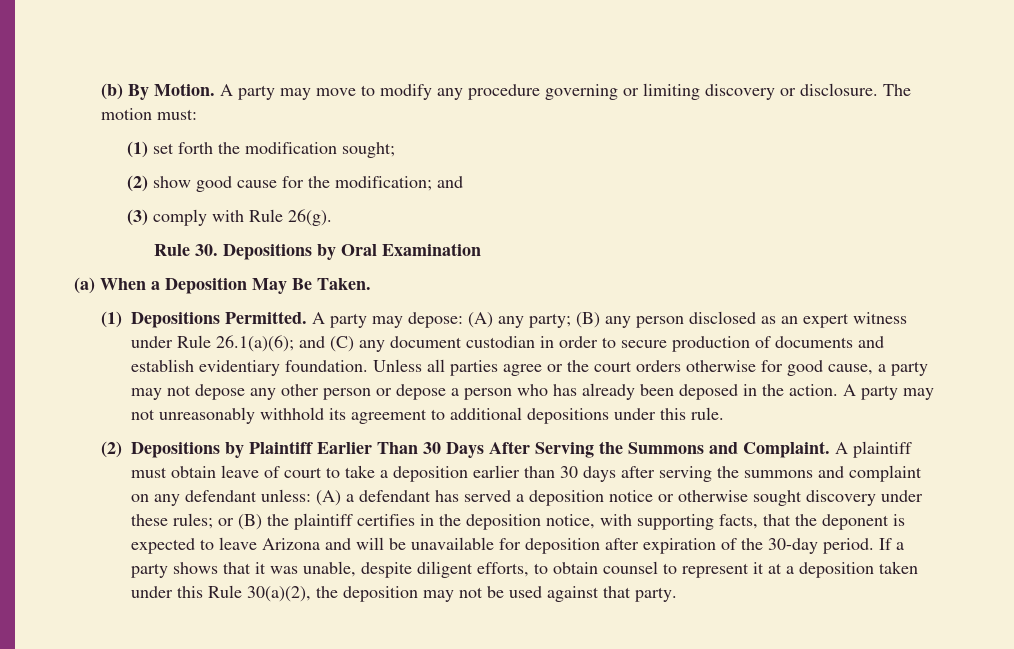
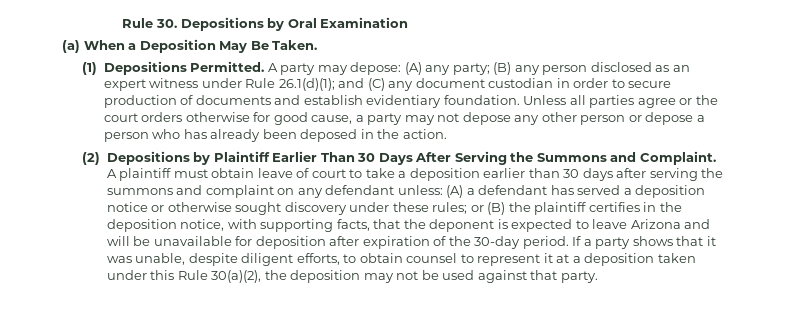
[100,83,911,100] [100,108,197,120] [127,141,396,158] [127,175,464,192] [127,209,333,226] (b) By Motion. A party may move to modify any procedure governing or limiting discovery or disclosure. The motion must: // (1) set forth the modification sought; // (2) show good cause for the modification; and // (3) comply with Rule 26(g). // -> (122, 23) none
[215,335,294,352] 26.1(a)(6); -> [278,78,335,91] 26.1(d)(1);
[842,384,934,400] [130,407,724,424] A party may not unreasonably withhold its agreement to additional depositions under this rule. -> (447, 134) none

